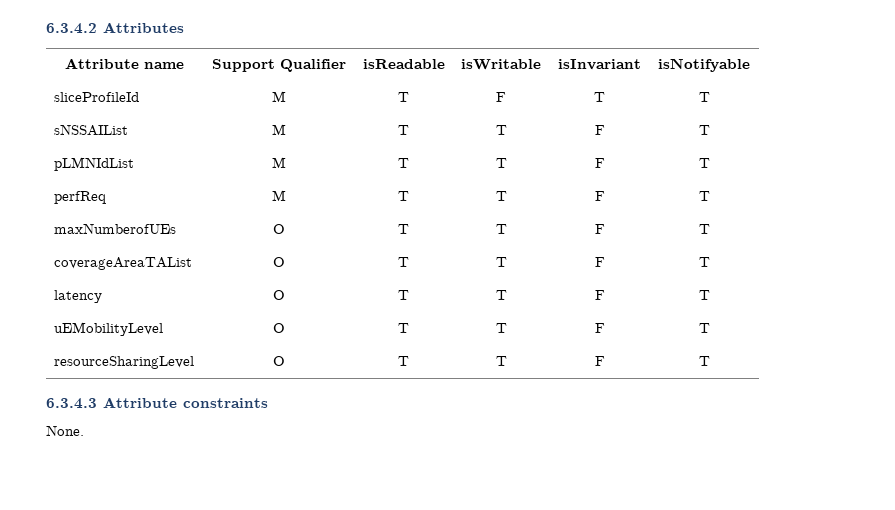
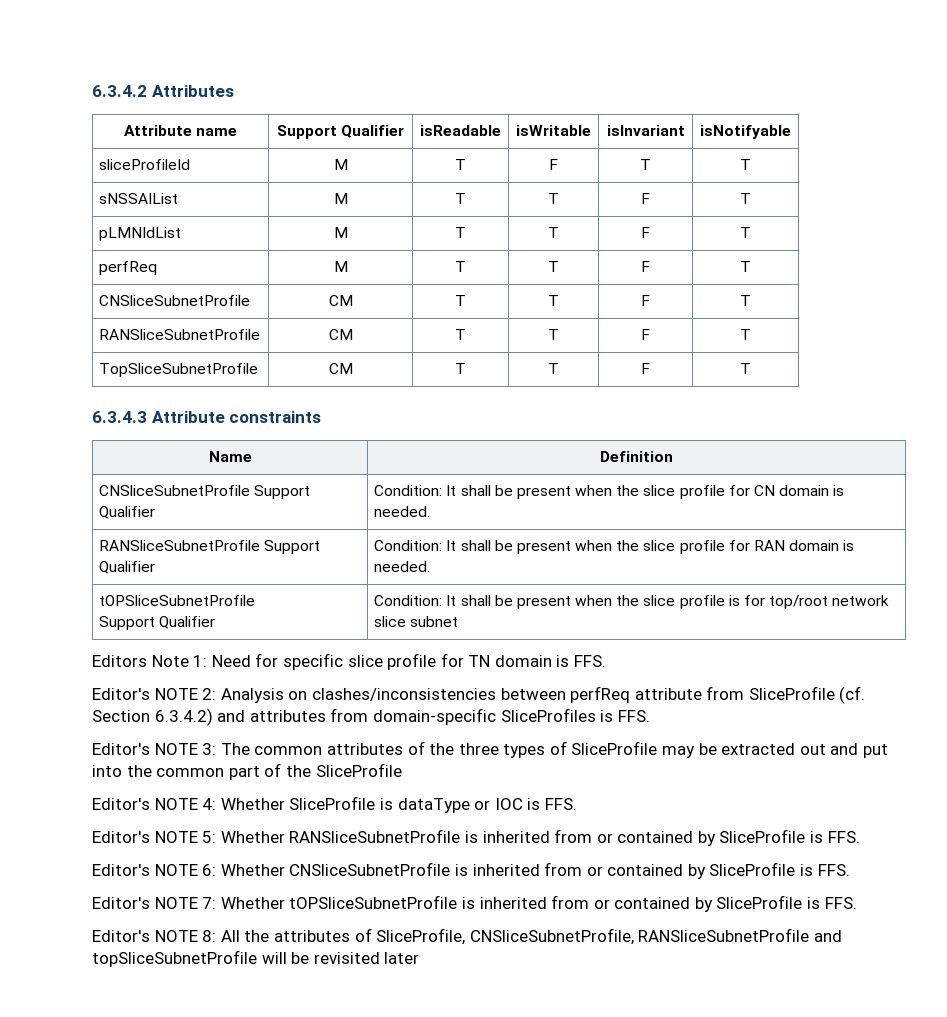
[53,223,176,234] [272,224,285,234] [398,224,409,234] [495,224,507,234] [594,224,605,234] [698,224,710,234] [53,257,192,270] [272,257,285,267] [398,257,409,267] [495,257,507,267] [594,257,605,267] [698,257,710,267] [53,290,102,303] [272,290,285,300] [398,290,409,300] [495,290,507,300] [594,290,605,300] [698,290,710,300] [53,322,163,336] [272,323,285,333] [398,323,409,333] [495,323,507,333] [594,323,605,333] [698,323,710,333] [53,356,194,369] [272,356,285,366] maxNumberofUEs | O | T | T | F | T // coverageAreaTAList | O | T | T | F | T // latency | O | T | T | F | T // uEMobilityLevel | O | T | T | F | T // resourceSharingLevel | O -> [99,295,251,306] [328,295,353,306] [455,295,466,306] [548,295,559,306] [641,295,650,306] [740,295,751,306] [99,329,261,340] [328,329,353,340] [455,329,466,340] [548,329,559,340] [641,329,650,340] [740,329,751,340] [99,363,259,377] [328,363,353,374] CNSliceSubnetProfile | CM | T | T | F | T // RANSliceSubnetProfile | CM | T | T | F | T // TopSliceSubnetProfile | CM
[46,425,84,436] // None. -> [208,451,252,462] [600,451,673,462] [99,485,311,499] [99,506,156,519] [374,485,845,499] [374,506,431,517] [99,540,321,554] [99,561,156,574] [374,540,855,554] [374,561,431,572] [99,595,256,606] [99,616,216,630] [374,595,890,609] [374,616,459,627] [92,653,607,670] [92,686,866,704] [92,708,650,726] [92,741,889,758] [92,763,402,780] [92,796,577,813] [92,829,860,846] [92,862,850,879] [92,895,857,912] [92,928,842,945] [92,950,420,967] // Name | Definition // CNSliceSubnetProfile Support Qualifier | Condition: It shall be present when the slice profile for CN domain is needed. // RANSliceSubnetProfile Support Qualifier | Condition: It shall be present when the slice profile for RAN domain is needed. // tOPSliceSubnetProfile // Support Qualifier | Condition: It shall be present when the slice profile is for top/root network slice subnet // Editors Note 1: Need for specific slice profile for TN domain is FFS. // Editor's NOTE 2: Analysis on clashes/inconsistencies between perfReq attribute from SliceProfile (cf. Section 6.3.4.2) and attributes from domain-specific SliceProfiles is FFS. // Editor's NOTE 3: The common attributes of the three types of SliceProfile may be extracted out and put into the common part of the SliceProfile // Editor's NOTE 4: Whether SliceProfile is dataType or IOC is FFS. // Editor's NOTE 5: Whether RANSliceSubnetProfile is inherited from or contained by SliceProfile is FFS. // Editor's NOTE 6: Whether CNSliceSubnetProfile is inherited from or contained by SliceProfile is FFS. // Editor's NOTE 7: Whether tOPSliceSubnetProfile is inherited from or contained by SliceProfile is FFS. // Editor's NOTE 8: All the attributes of SliceProfile, CNSliceSubnetProfile, RANSliceSubnetProfile and topSliceSubnetProfile will be revisited later

